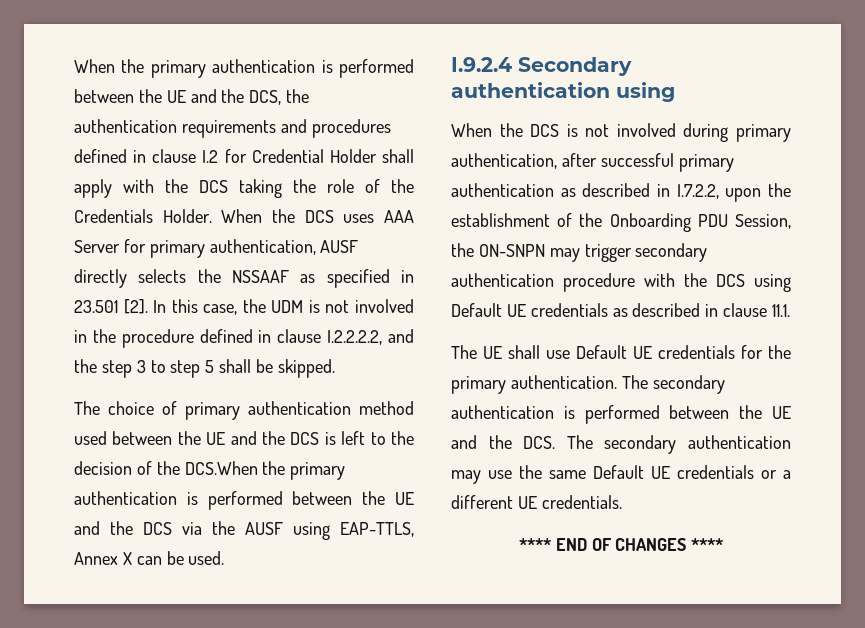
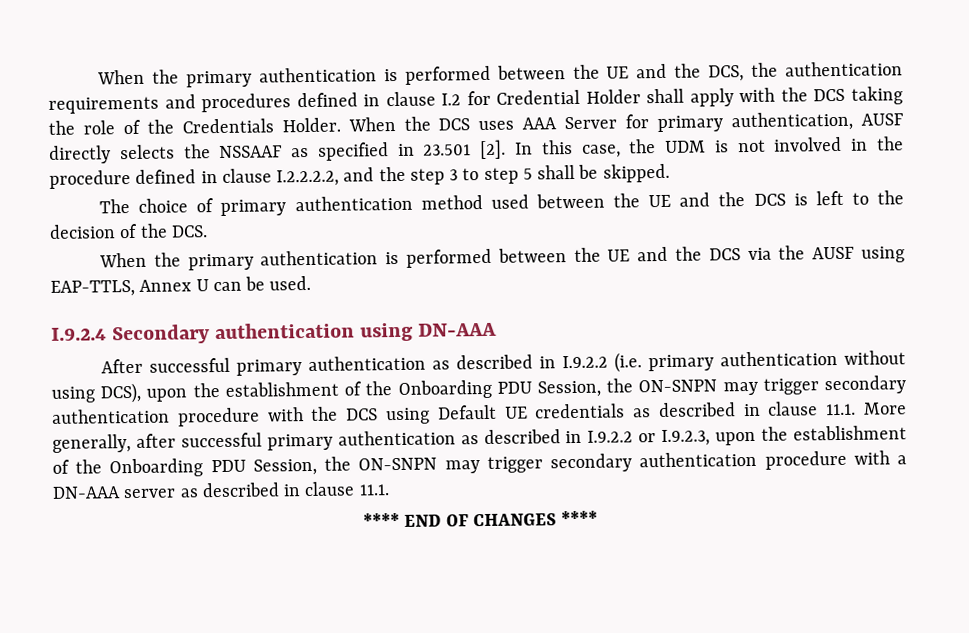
[184,461,258,475] DCS.When -> [170,225,208,238] [99,252,148,268] DCS. // When
[122,552,132,565] X -> [195,279,209,292] U
[451,123,791,142] [451,153,734,172] [451,183,719,199] // When the DCS is not involved during primary authentication, after successful primary authentication as described in I.7.2.2, -> [418,322,498,337] [101,350,907,376] [51,382,142,404] DN-AAA // After successful primary authentication as described in I.9.2.2 (i.e. primary authentication without using DCS),
[451,345,791,359] [451,375,725,394] [451,405,791,424] [451,435,791,454] [451,465,791,484] [451,495,622,509] // The UE shall use Default UE credentials for the primary authentication. The secondary authentication is performed between the UE and the DCS. The secondary authentication may use the same Default UE credentials or a different UE credentials. -> [864,402,908,415] [52,425,907,453] [52,450,908,478] [52,481,390,499] More generally, after successful primary authentication as described in I.9.2.2 or I.9.2.3, upon the establishment of the Onboarding PDU Session, the ON-SNPN may trigger secondary authentication procedure with a DN-AAA server as described in clause 11.1.

